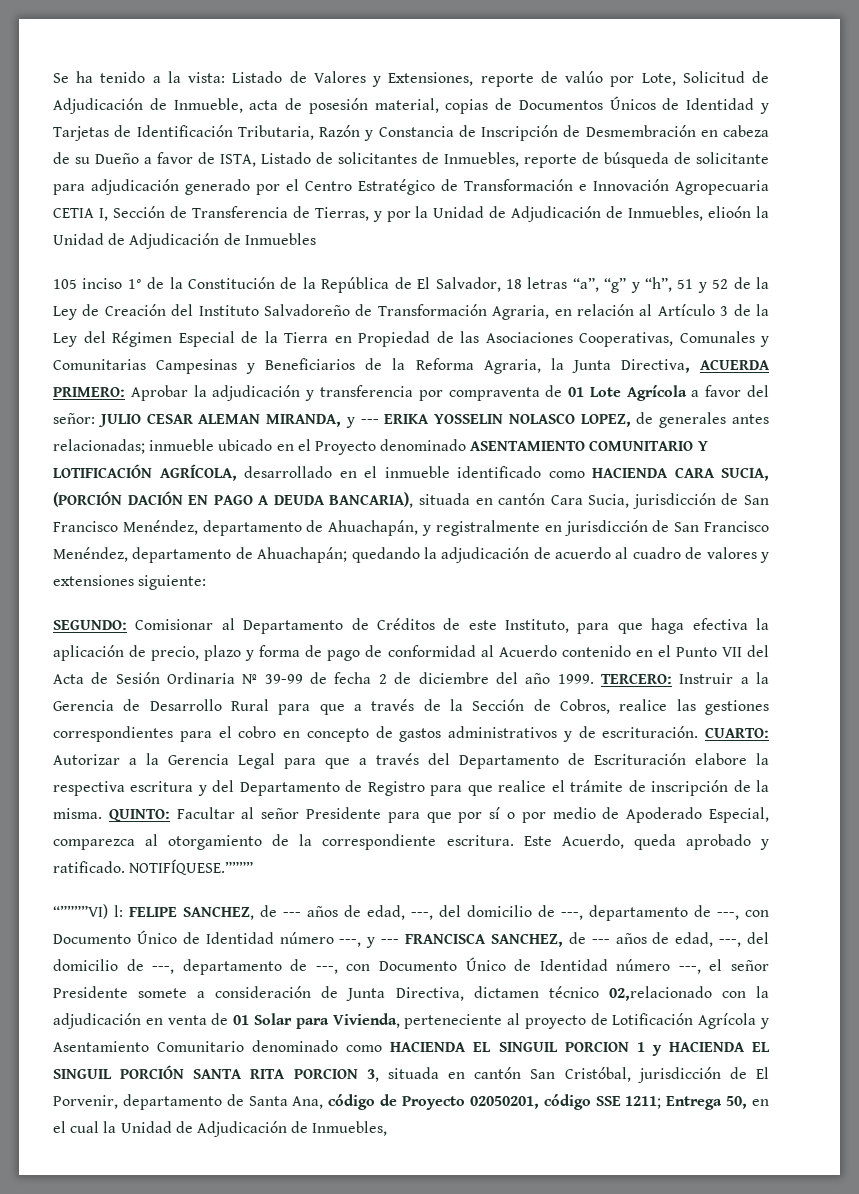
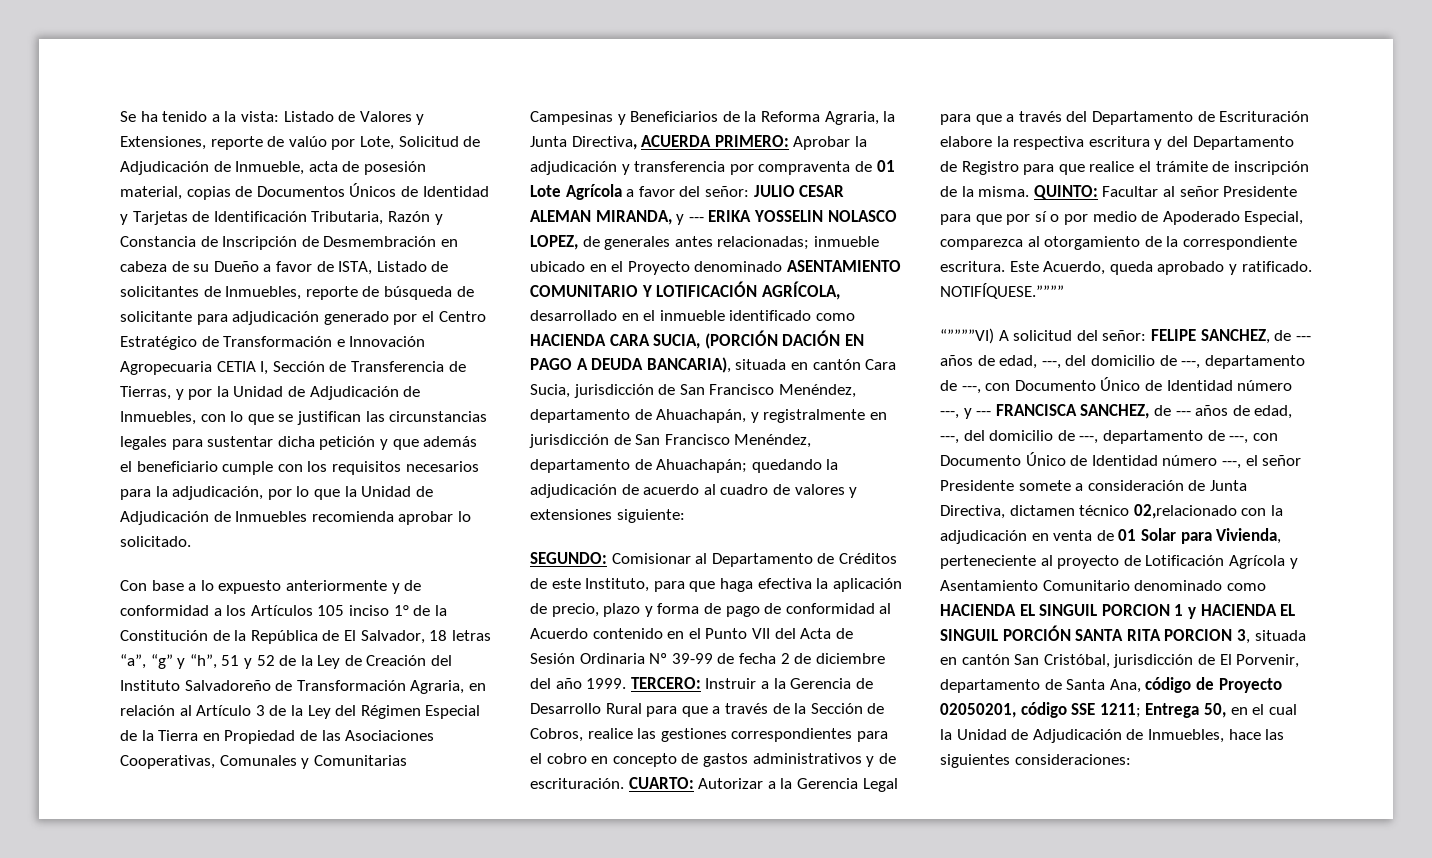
[708,206,752,218] elioón -> [200,411,488,425] [120,436,478,450] [120,461,479,475] [120,486,340,500] con lo que se justifican las circunstancias legales para sustentar dicha petición y que además el beneficiario cumple con los requisitos necesarios para la adjudicación, por lo que
(316, 239) // -> [311,511,471,525] [120,536,191,547] [120,580,422,594] [120,605,313,616] recomienda aprobar lo solicitado. // Con base a lo expuesto anteriormente y de conformidad a los Artículos
[114,905,123,917] l: -> [998,330,1147,341] A solicitud del señor:
(388, 1128) none -> [1228,729,1285,740] [940,754,1131,768] hace las siguientes consideraciones:

